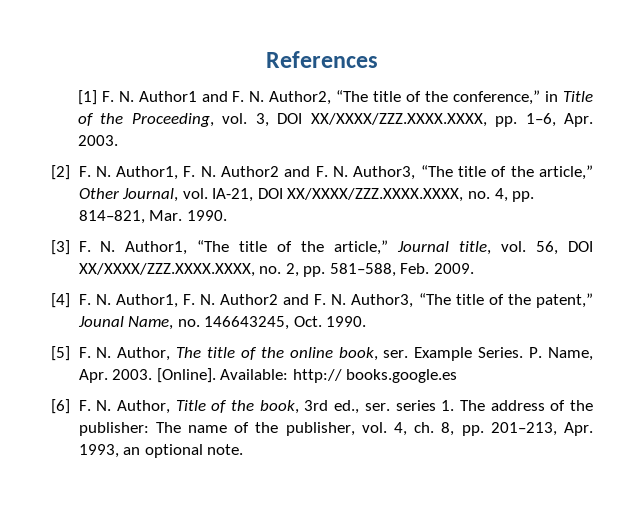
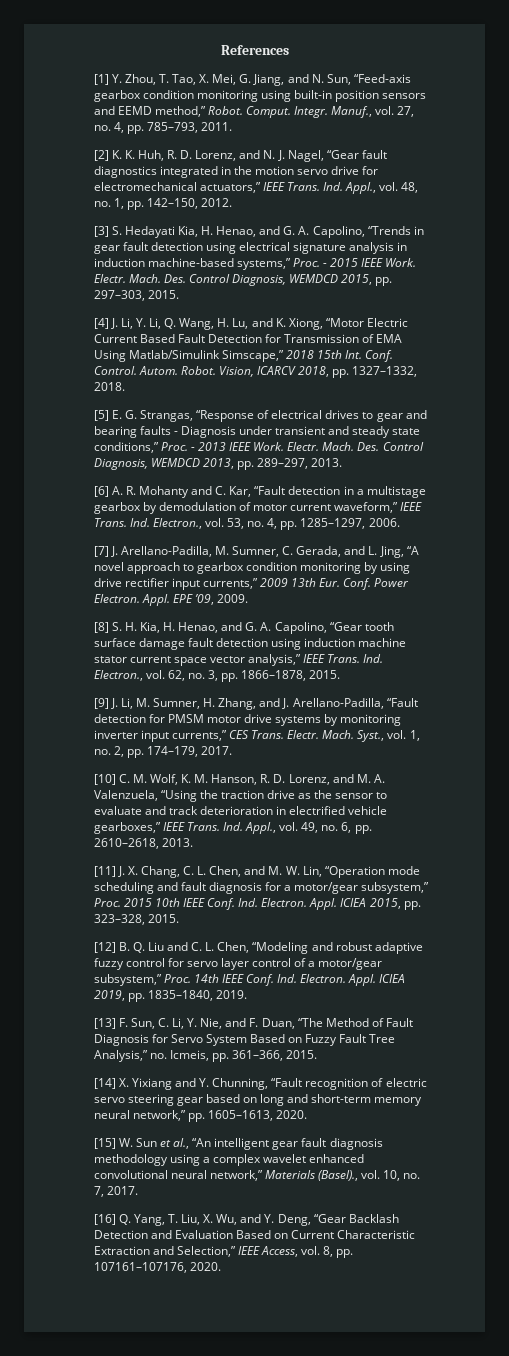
[101,90,594,105] [77,113,593,127] [77,135,118,146] [51,165,593,180] [78,188,535,202] [78,210,227,224] [51,240,593,255] [78,263,475,277] [51,293,593,308] [77,316,367,330] [51,346,593,361] [78,368,458,383] [51,399,593,414] [78,422,593,436] [78,444,244,458] F. N. Author1 and F. N. Author2, “The title of the conference,” in Title of the Proceeding, vol. 3, DOI XX/XXXX/ZZZ.XXXX.XXXX, pp. 1–6, Apr. 2003. // [2] F. N. Author1, F. N. Author2 and F. N. Author3, “The title of the article,” Other Journal, vol. IA-21, DOI XX/XXXX/ZZZ.XXXX.XXXX, no. 4, pp. 814–821, Mar. 1990. // [3] F. N. Author1, “The title of the article,” Journal title, vol. 56, DOI XX/XXXX/ZZZ.XXXX.XXXX, no. 2, pp. 581–588, Feb. 2009. // [4] F. N. Author1, F. N. Author2 and F. N. Author3, “The title of the patent,” Jounal Name, no. 146643245, Oct. 1990. // [5] F. N. Author, The title of the online book, ser. Example Series. P. Name, Apr. 2003. [Online]. Available: http:// books.google.es // [6] F. N. Author, Title of the book, 3rd ed., ser. series 1. The address of the publisher: The name of the publisher, vol. 4, ch. 8, pp. 201–213, Apr. 1993, an optional note. -> [111,74,411,86] [93,90,427,102] [93,106,415,118] [93,122,233,134] [93,150,387,162] [93,166,379,178] [93,182,419,194] [93,198,233,210] [93,226,424,238] [93,242,408,254] [93,258,417,270] [93,274,393,286] [93,290,179,301] [93,318,408,330] [93,334,403,343] [93,350,394,362] [93,366,418,378] [93,382,125,391] [93,410,427,422] [93,426,421,438] [93,442,424,453] [93,458,343,470] [93,486,426,498] [93,502,423,514] [93,518,400,530] [93,546,419,558] [93,562,411,574] [93,578,410,590] [93,594,249,606] [93,622,394,634] [93,638,407,650] [93,654,384,666] [93,670,341,682] [93,698,418,710] [93,714,402,726] [93,730,420,742] [93,746,233,758] [93,774,385,785] [93,790,388,802] [93,806,388,815] [93,822,372,834] [93,838,193,849] [93,866,420,878] [93,882,430,894] [93,898,421,910] [93,914,179,925] [93,942,423,954] [93,958,383,970] [93,974,406,986] [93,990,247,1002] [93,1018,413,1029] [93,1034,396,1046] [93,1050,318,1062] [93,1078,427,1090] [93,1094,423,1106] [93,1110,308,1122] [93,1138,383,1150] [93,1154,365,1166] [93,1170,421,1181] [93,1186,138,1197] [93,1214,399,1226] [93,1230,416,1239] [93,1246,354,1258] [93,1262,221,1273] Y. Zhou, T. Tao, X. Mei, G. Jiang, and N. Sun, “Feed-axis gearbox condition monitoring using built-in position sensors and EEMD method,” Robot. Comput. Integr. Manuf., vol. 27, no. 4, pp. 785–793, 2011. // [2] K. K. Huh, R. D. Lorenz, and N. J. Nagel, “Gear fault diagnostics integrated in the motion servo drive for electromechanical actuators,” IEEE Trans. Ind. Appl., vol. 48, no. 1, pp. 142–150, 2012. // [3] S. Hedayati Kia, H. Henao, and G. A. Capolino, “Trends in gear fault detection using electrical signature analysis in induction machine-based systems,” Proc. - 2015 IEEE Work. Electr. Mach. Des. Control Diagnosis, WEMDCD 2015, pp. 297–303, 2015. // [4] J. Li, Y. Li, Q. Wang, H. Lu, and K. Xiong, “Motor Electric Current Based Fault Detection for Transmission of EMA Using Matlab/Simulink Simscape,” 2018 15th Int. Conf. Control. Autom. Robot. Vision, ICARCV 2018, pp. 1327–1332, 2018. // [5] E. G. Strangas, “Response of electrical drives to gear and bearing faults - Diagnosis under transient and steady state conditions,” Proc. - 2013 IEEE Work. Electr. Mach. Des. Control Diagnosis, WEMDCD 2013, pp. 289–297, 2013. // [6] A. R. Mohanty and C. Kar, “Fault detection in a multistage gearbox by demodulation of motor current waveform,” IEEE Trans. Ind. Electron., vol. 53, no. 4, pp. 1285–1297, 2006. // [7] J. Arellano-Padilla, M. Sumner, C. Gerada, and L. Jing, “A novel approach to gearbox condition monitoring by using drive rectifier input currents,” 2009 13th Eur. Conf. Power Electron. Appl. EPE ’09, 2009. // [8] S. H. Kia, H. Henao, and G. A. Capolino, “Gear tooth surface damage fault detection using induction machine stator current space vector analysis,” IEEE Trans. Ind. Electron., vol. 62, no. 3, pp. 1866–1878, 2015. // [9] J. Li, M. Sumner, H. Zhang, and J. Arellano-Padilla, “Fault detection for PMSM motor drive systems by monitoring inverter input currents,” CES Trans. Electr. Mach. Syst., vol. 1, no. 2, pp. 174–179, 2017. // [10] C. M. Wolf, K. M. Hanson, R. D. Lorenz, and M. A. Valenzuela, “Using the traction drive as the sensor to evaluate and track deterioration in electrified vehicle gearboxes,” IEEE Trans. Ind. Appl., vol. 49, no. 6, pp. 2610–2618, 2013. // [11] J. X. Chang, C. L. Chen, and M. W. Lin, “Operation mode scheduling and fault diagnosis for a motor/gear subsystem,” Proc. 2015 10th IEEE Conf. Ind. Electron. Appl. ICIEA 2015, pp. 323–328, 2015. // [12] B. Q. Liu and C. L. Chen, “Modeling and robust adaptive fuzzy control for servo layer control of a motor/gear subsystem,” Proc. 14th IEEE Conf. Ind. Electron. Appl. ICIEA 2019, pp. 1835–1840, 2019. // [13] F. Sun, C. Li, Y. Nie, and F. Duan, “The Method of Fault Diagnosis for Servo System Based on Fuzzy Fault Tree Analysis,” no. Icmeis, pp. 361–366, 2015. // [14] X. Yixiang and Y. Chunning, “Fault recognition of electric servo steering gear based on long and short-term memory neural network,” pp. 1605–1613, 2020. // [15] W. Sun et al., “An intelligent gear fault diagnosis methodology using a complex wavelet enhanced convolutional neural network,” Materials (Basel)., vol. 10, no. 7, 2017. // [16] Q. Yang, T. Liu, X. Wu, and Y. Deng, “Gear Backlash Detection and Evaluation Based on Current Characteristic Extraction and Selection,” IEEE Access, vol. 8, pp. 107161–107176, 2020.

